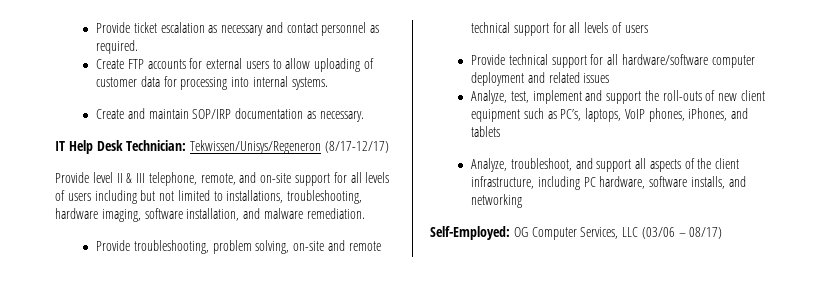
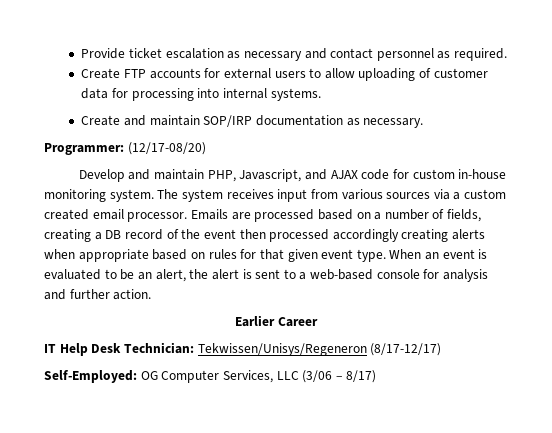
(364, 116) none -> [44,142,206,155] [78,169,507,182] [44,189,507,202] [44,209,482,222] [44,229,486,242] [44,249,488,262] [44,269,489,282] [44,289,152,300] [235,315,318,327] // Programmer: (12/17-08/20) // Develop and maintain PHP, Javascript, and AJAX code for custom in-house monitoring system. The system receives input from various sources via a custom created email processor. Emails are processed based on a number of fields, creating a DB record of the event then processed accordingly creating alerts when appropriate based on rules for that given event type. When an event is evaluated to be an alert, the alert is sent to a web-based console for analysis and further action. // Earlier Career
[55,172,390,186] [55,190,363,204] [55,208,365,222] [96,240,381,254] [471,22,648,36] [471,54,755,68] [471,72,610,86] [471,90,766,104] [471,108,749,122] [471,126,501,137] [471,158,740,172] [471,176,746,190] [471,194,523,208] // Provide level II & III telephone, remote, and on-site support for all levels of users including but not limited to installations, troubleshooting, hardware imaging, software installation, and malware remediation. // Provide troubleshooting, problem solving, on-site and remote technical support for all levels of users // Provide technical support for all hardware/software computer deployment and related issues // Analyze, test, implement and support the roll-outs of new client equipment such as PC’s, laptops, VoIP phones, iPhones, and tablets // Analyze, troubleshoot, and support all aspects of the client infrastructure, including PC hardware, software installs, and networking -> (442, 349) none
[641,227,723,239] (03/06 – 08/17) -> [302,370,376,383] (3/06 – 8/17)

